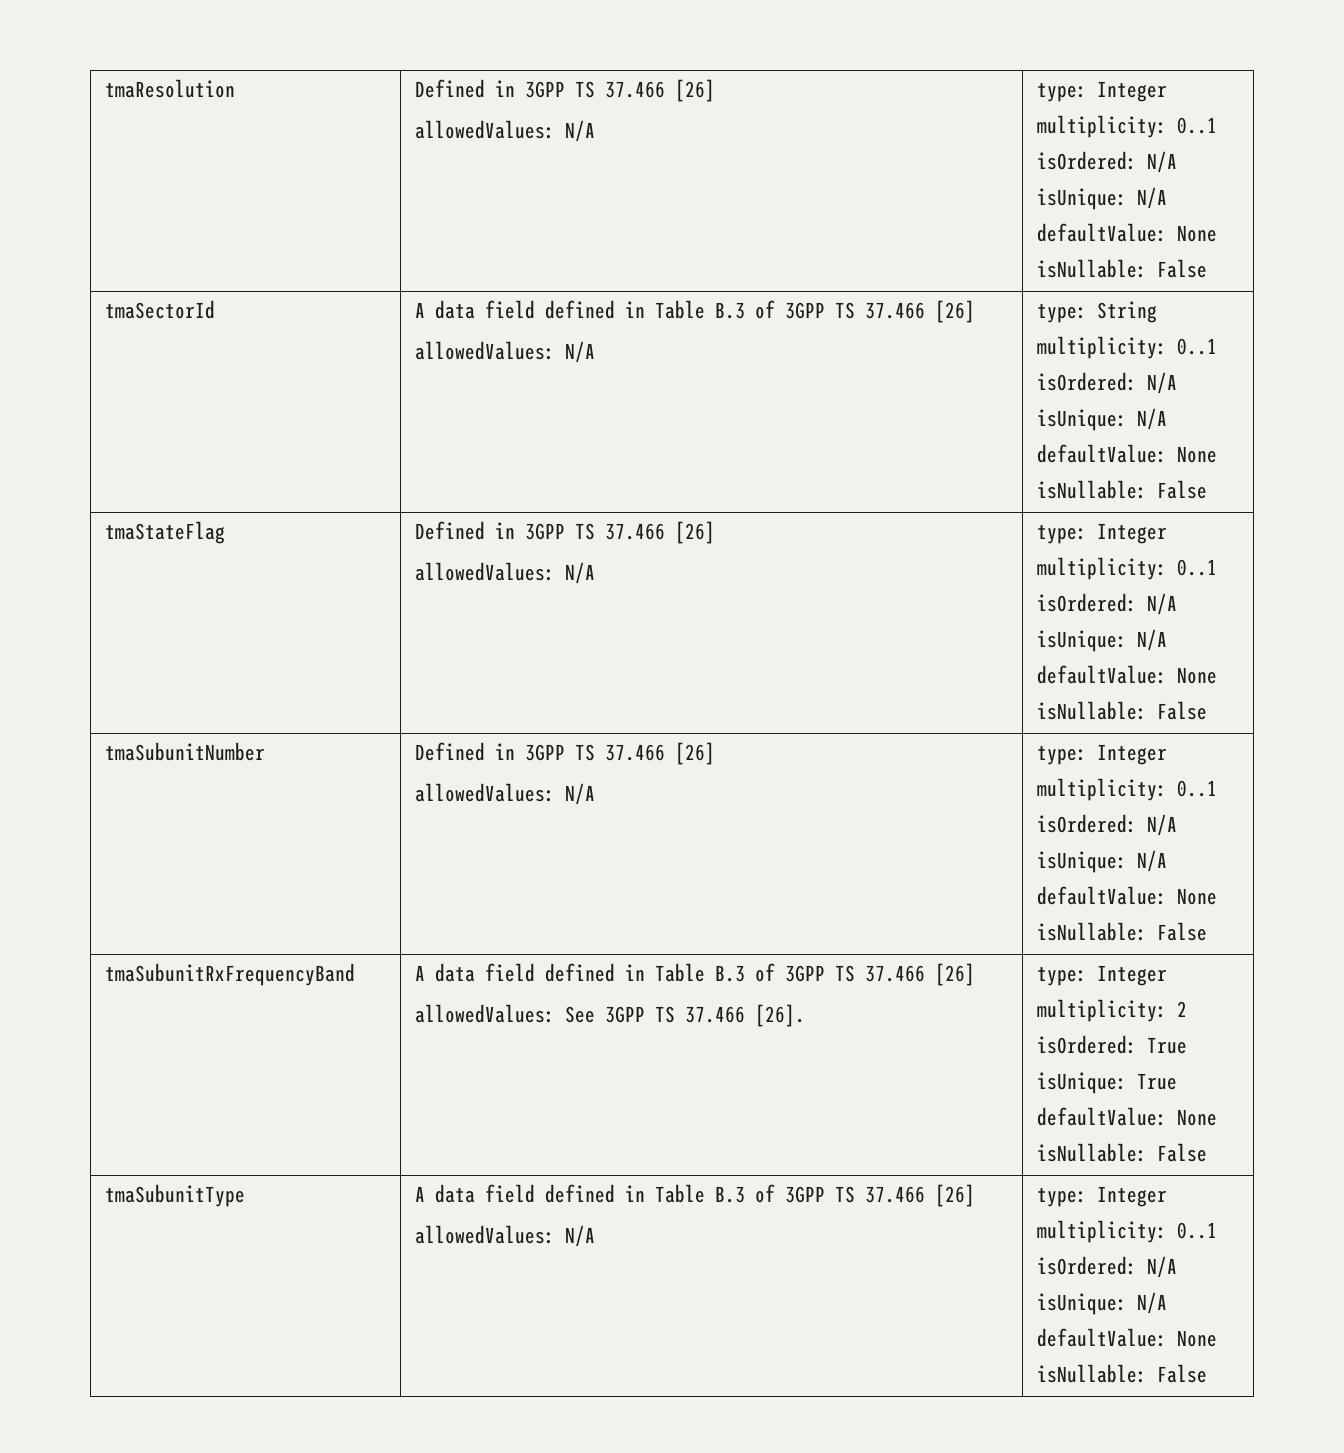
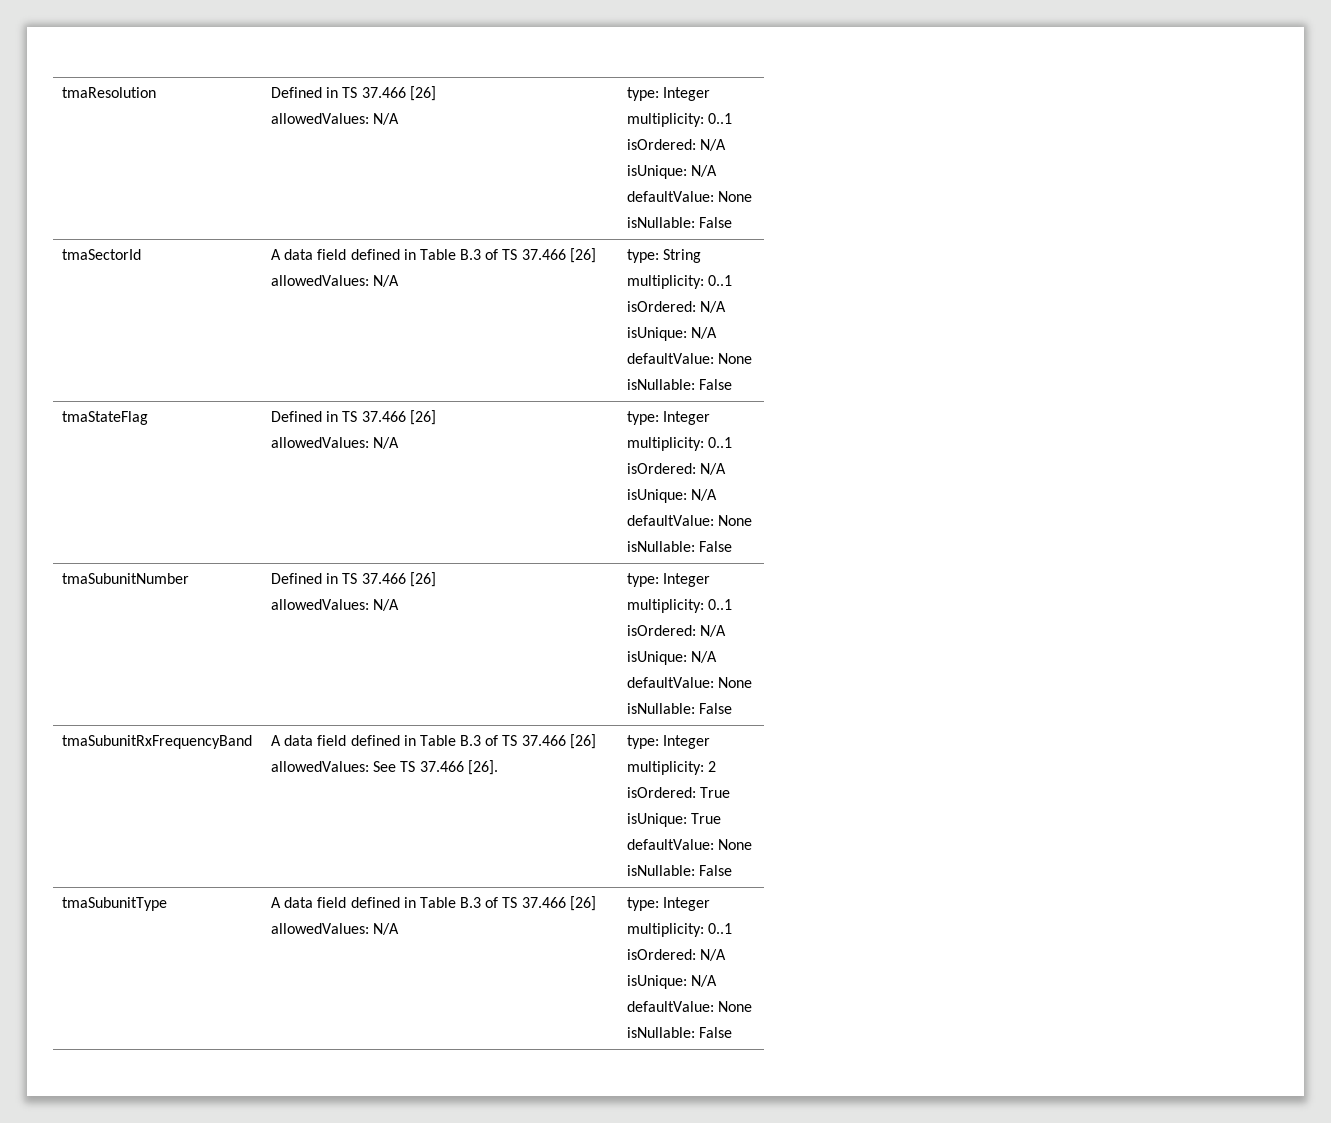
[524,81,565,98] 3GPP -> (339, 92) none
[784,302,825,319] 3GPP -> (499, 254) none
[524,523,565,540] 3GPP -> (339, 416) none
[524,744,565,761] 3GPP -> (339, 578) none
[784,965,825,982] 3GPP -> (499, 740) none
[604,1006,645,1023] 3GPP -> (397, 766) none
[784,1186,825,1203] 3GPP -> (499, 902) none

